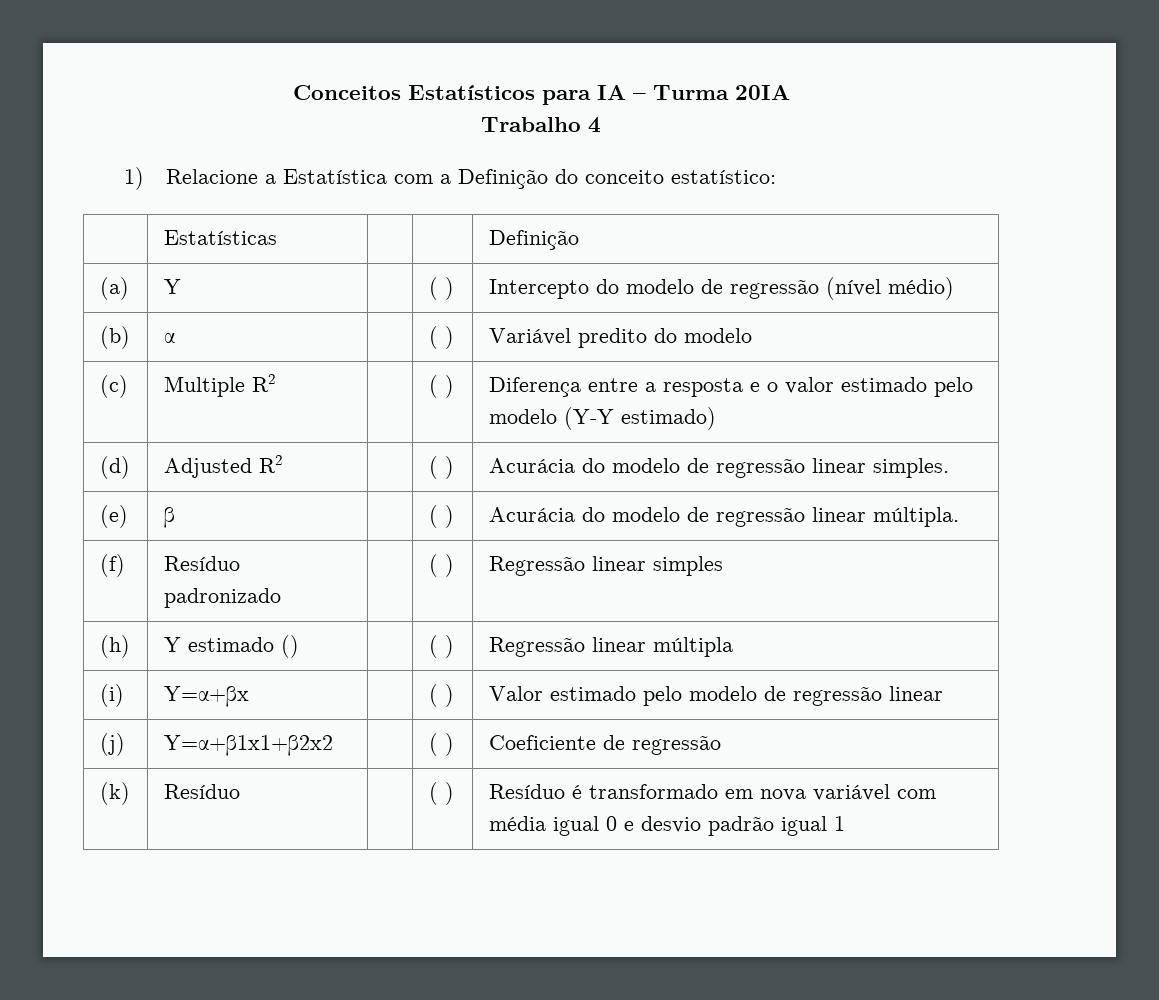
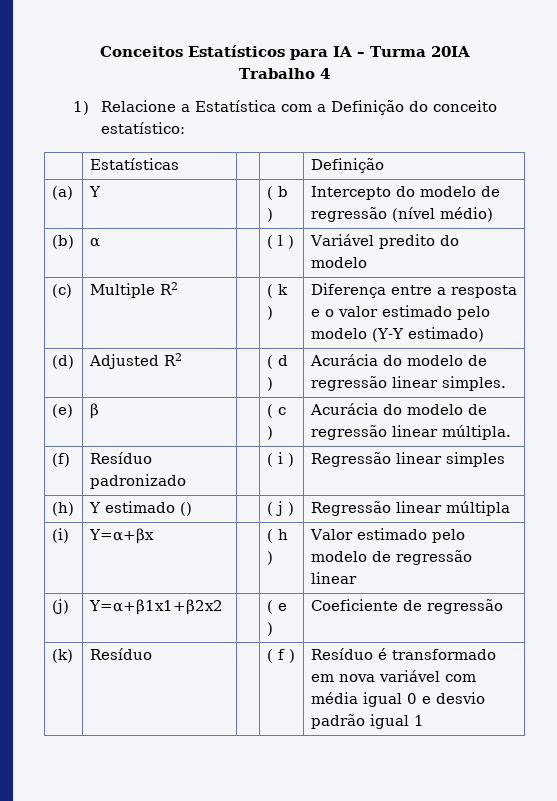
(438, 288) none -> [277,186,288,197] b
(438, 337) none -> [277,235,283,246] l
(438, 386) none -> [277,284,288,295] k
(438, 467) none -> [277,355,288,366] d
(438, 516) none -> [277,407,286,415] c
(438, 565) none -> [277,452,283,464] i
(438, 646) none -> [275,501,283,516] j
(438, 695) none -> [277,529,288,540] h
(438, 744) none -> [277,603,287,611] e
(438, 793) none -> [277,649,285,660] f

